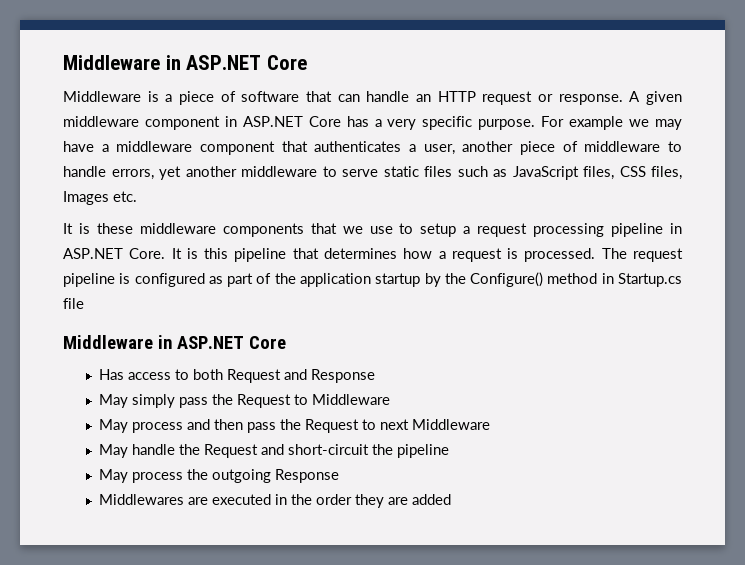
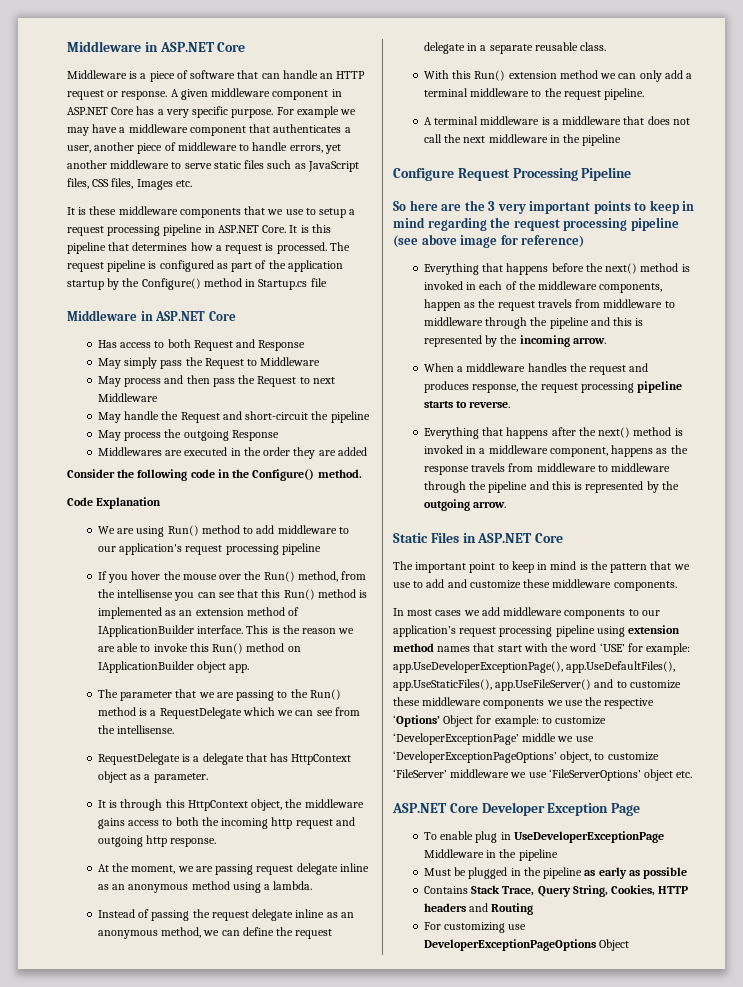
(452, 499) none -> [67,469,362,481] [67,497,162,509] [97,525,349,537] [97,543,321,555] [97,571,367,583] [97,589,368,601] [97,607,300,619] [97,625,355,637] [97,643,301,654] [97,661,250,673] [97,689,341,701] [97,707,360,719] [97,725,175,734] [97,753,352,765] [97,771,208,783] [97,799,364,811] [97,817,355,829] [97,835,217,847] [97,863,369,875] [97,881,313,893] [97,909,354,921] [97,927,333,939] [423,42,607,54] [423,70,693,82] [423,88,645,100] [423,116,690,125] [423,134,622,146] [393,167,632,181] [393,200,695,214] [393,217,679,231] [393,234,585,248] [423,263,690,275] [423,281,663,293] [423,299,675,311] [423,317,644,329] [423,335,606,347] [423,363,649,375] [423,381,683,393] [423,401,511,408] [423,427,683,439] [423,445,688,457] [423,463,671,475] [423,481,679,493] [423,499,507,511] [393,532,564,543] [393,561,690,573] [393,579,677,591] [393,607,660,619] [393,625,681,637] [393,643,691,655] [393,661,676,673] [393,679,681,691] [393,697,655,709] [393,715,607,727] [393,733,594,745] [393,751,659,763] [393,769,693,781] [392,802,641,816] [423,831,664,843] [423,849,558,861] [423,867,688,879] [423,885,689,897] [423,903,534,915] [423,922,527,933] [423,939,630,951] // Consider the following code in the Configure() method. // Code Explanation // We are using Run() method to add middleware to our application's request processing pipeline // If you hover the mouse over the Run() method, from the intellisense you can see that this Run() method is implemented as an extension method of IApplicationBuilder interface. This is the reason we are able to invoke this Run() method on IApplicationBuilder object app. // The parameter that we are passing to the Run() method is a RequestDelegate which we can see from the intellisense. // RequestDelegate is a delegate that has HttpContext object as a parameter. // It is through this HttpContext object, the middleware gains access to both the incoming http request and outgoing http response. // At the moment, we are passing request delegate inline as an anonymous method using a lambda. // Instead of passing the request delegate inline as an anonymous method, we can define the request delegate in a separate reusable class. // With this Run() extension method we can only add a terminal middleware to the request pipeline. // A terminal middleware is a middleware that does not call the next middleware in the pipeline // Configure Request Processing Pipeline // So here are the 3 very important points to keep in mind regarding the request processing pipeline (see above image for reference) // Everything that happens before the next() method is invoked in each of the middleware components, happen as the request travels from middleware to middleware through the pipeline and this is represented by the incoming arrow. // When a middleware handles the request and produces response, the request processing pipeline starts to reverse. // Everything that happens after the next() method is invoked in a middleware component, happens as the response travels from middleware to middleware through the pipeline and this is represented by the outgoing arrow. // Static Files in ASP.NET Core // The important point to keep in mind is the pattern that we use to add and customize these middleware components. // In most cases we add middleware components to our application’s request processing pipeline using extension method names that start with the word ‘USE’ for example: app.UseDeveloperExceptionPage(), app.UseDefaultFiles(), app.UseStaticFiles(), app.UseFileServer() and to customize these middleware components we use the respective ‘Options’ Object for example: to customize ‘DeveloperExceptionPage’ middle we use ‘DeveloperExceptionPageOptions’ object, to customize ‘FileServer’ middleware we use ‘FileServerOptions’ object etc. // ASP.NET Core Developer Exception Page // To enable plug in UseDeveloperExceptionPage Middleware in the pipeline // Must be plugged in the pipeline as early as possible // Contains Stack Trace, Query String, Cookies, HTTP headers and Routing // For customizing use DeveloperExceptionPageOptions Object

